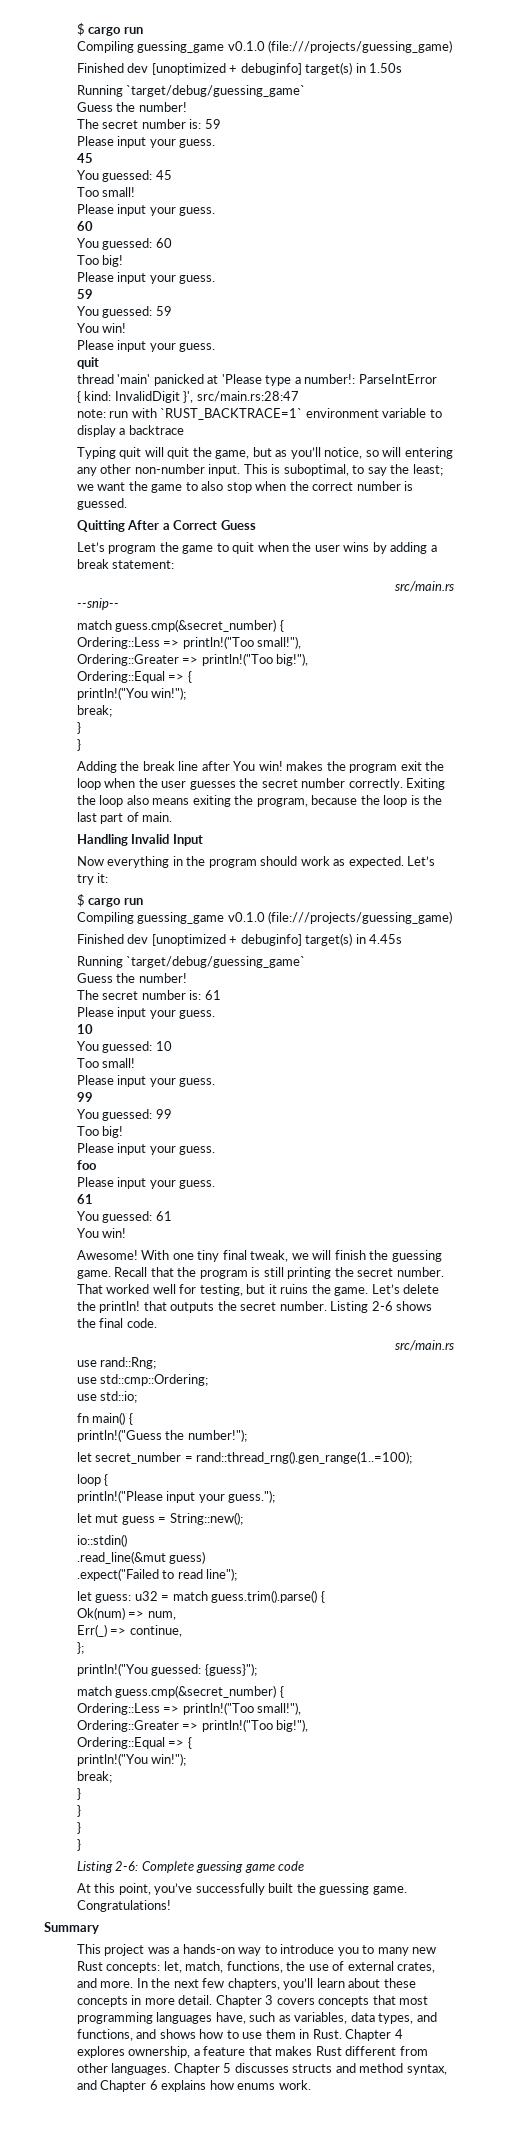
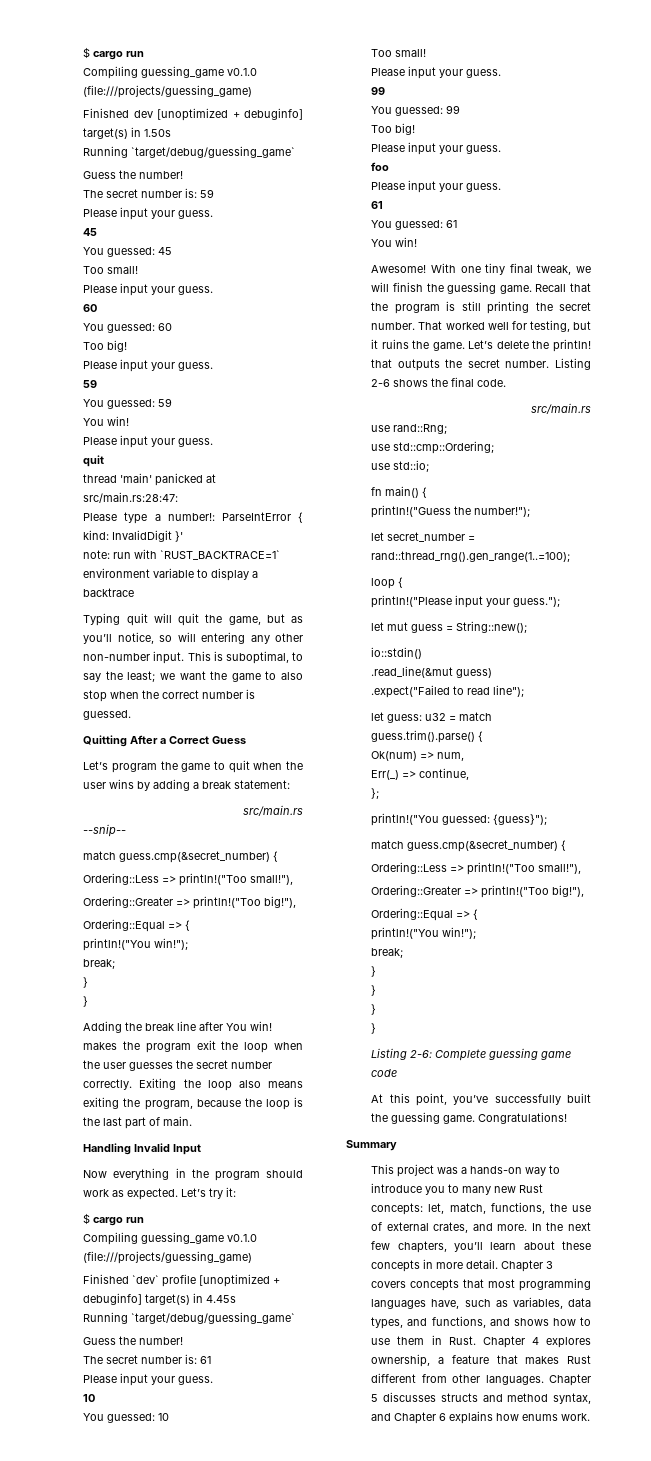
[221,374,262,384] 'Please -> [83,492,179,503] [83,513,118,521] src/main.rs:28:47: // Please
(437, 379) // -> (291, 516) none
[183,391,299,403] }', src/main.rs:28:47 -> [175,531,184,542] }'
[127,934,149,944] dev -> [132,1274,197,1287] `dev` profile

